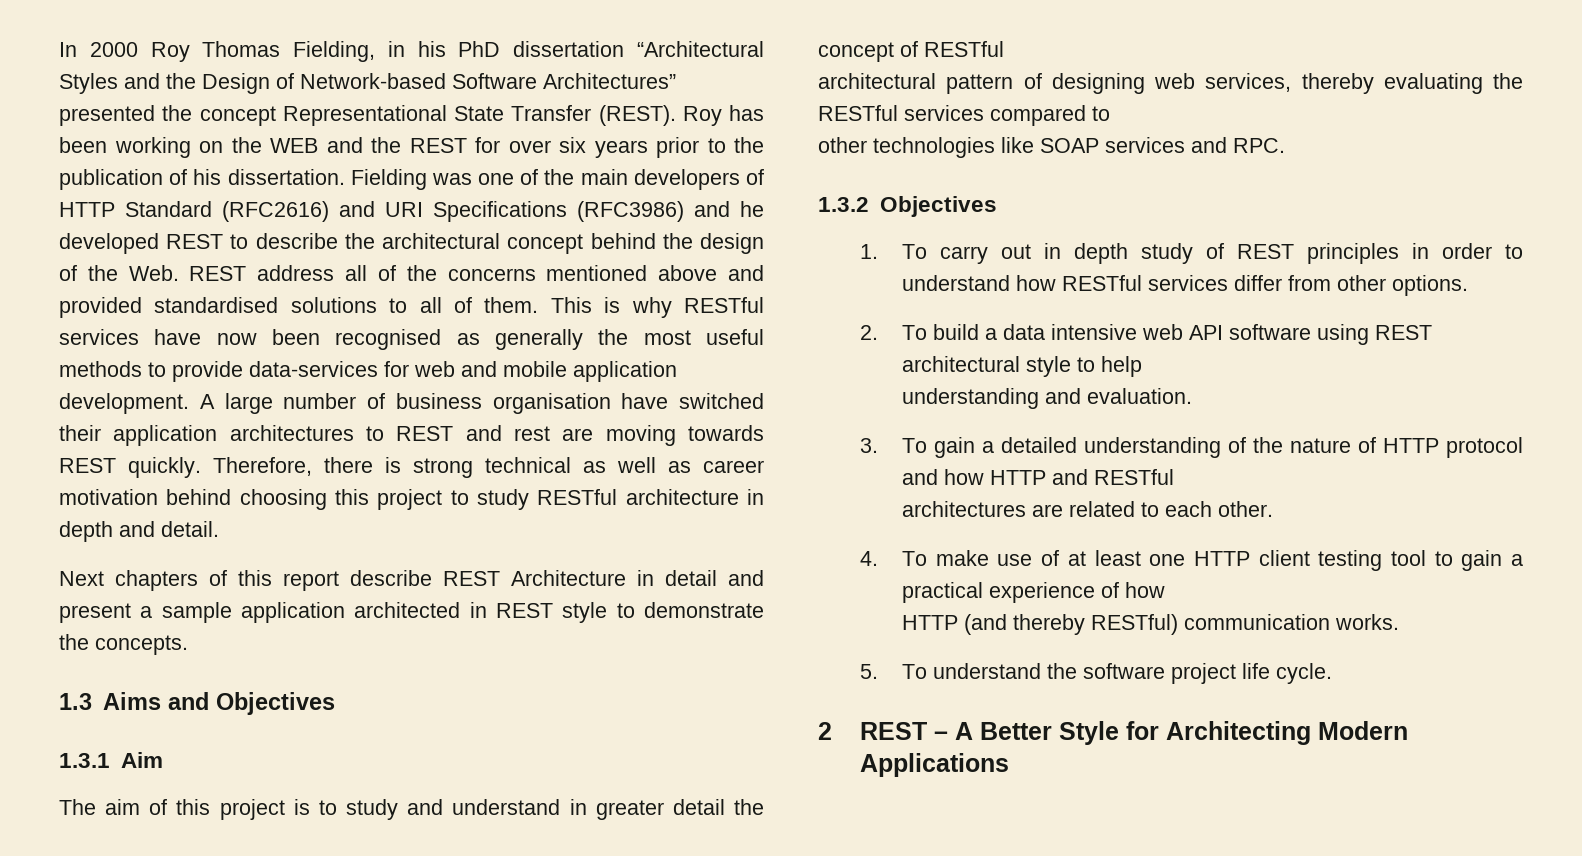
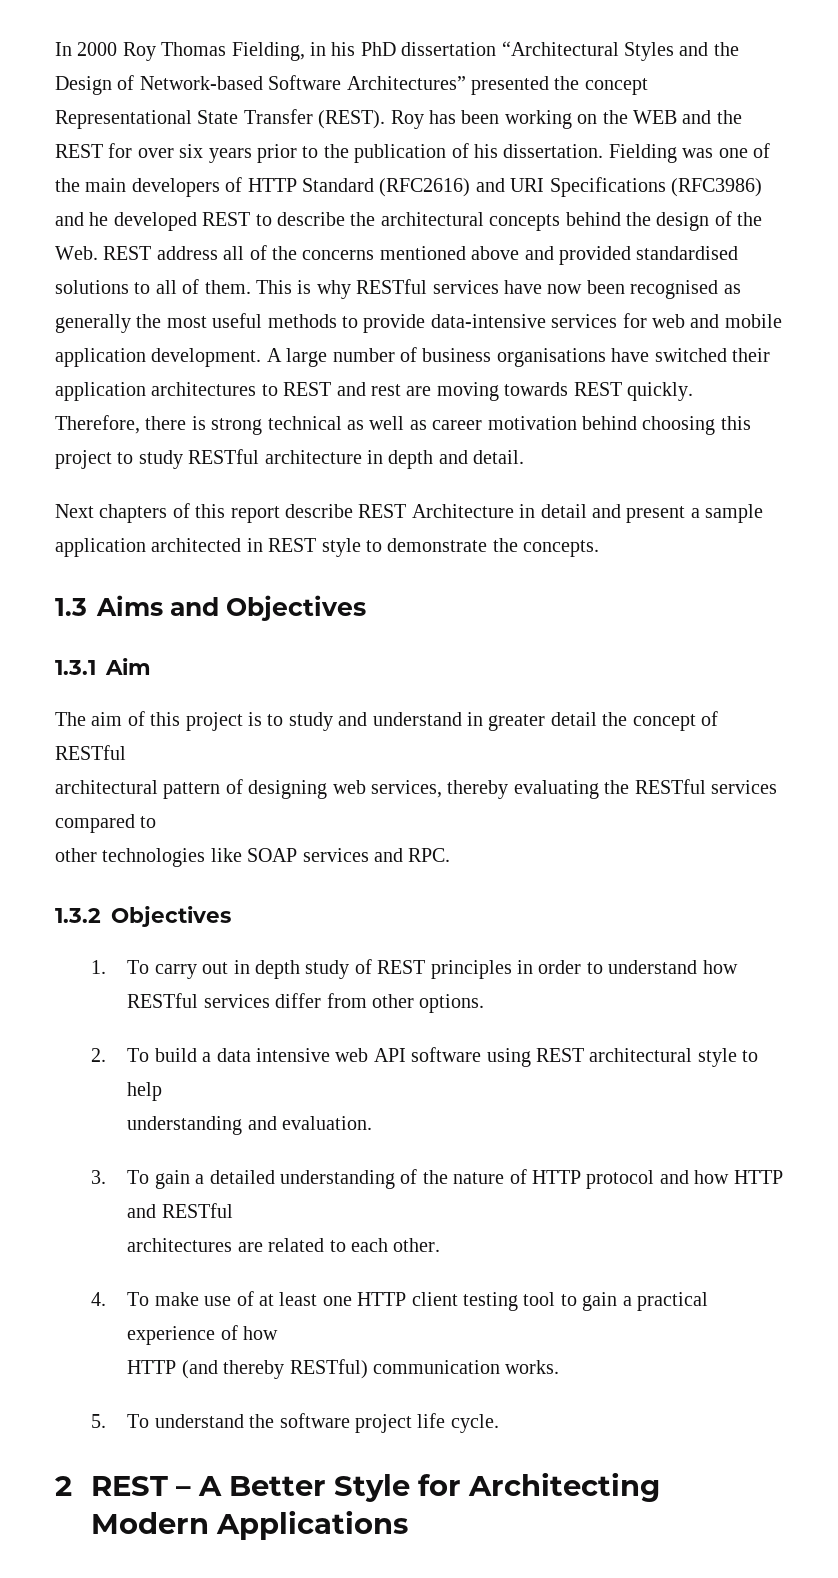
[507,234,584,254] concept -> [489,214,561,231] concepts
[249,361,378,377] data-services -> [430,314,618,328] data-intensive services
[492,393,611,414] organisation -> [496,348,606,367] organisations

